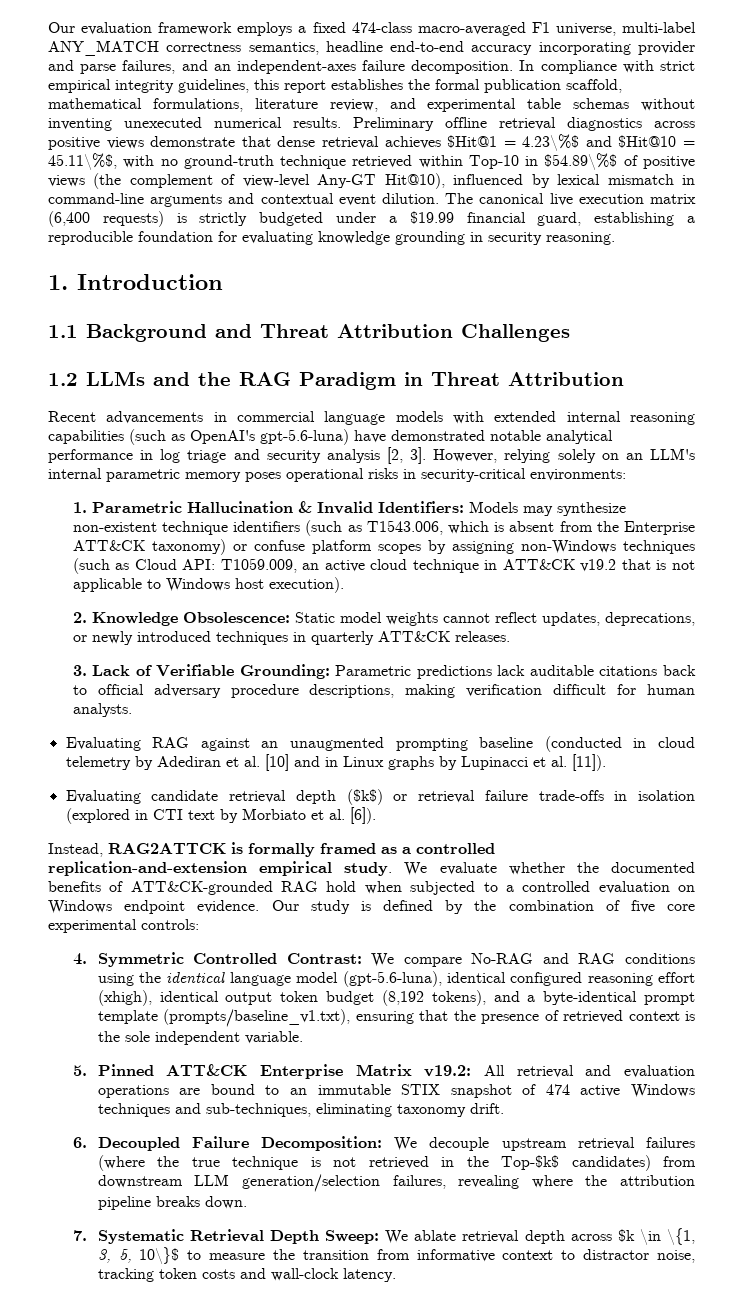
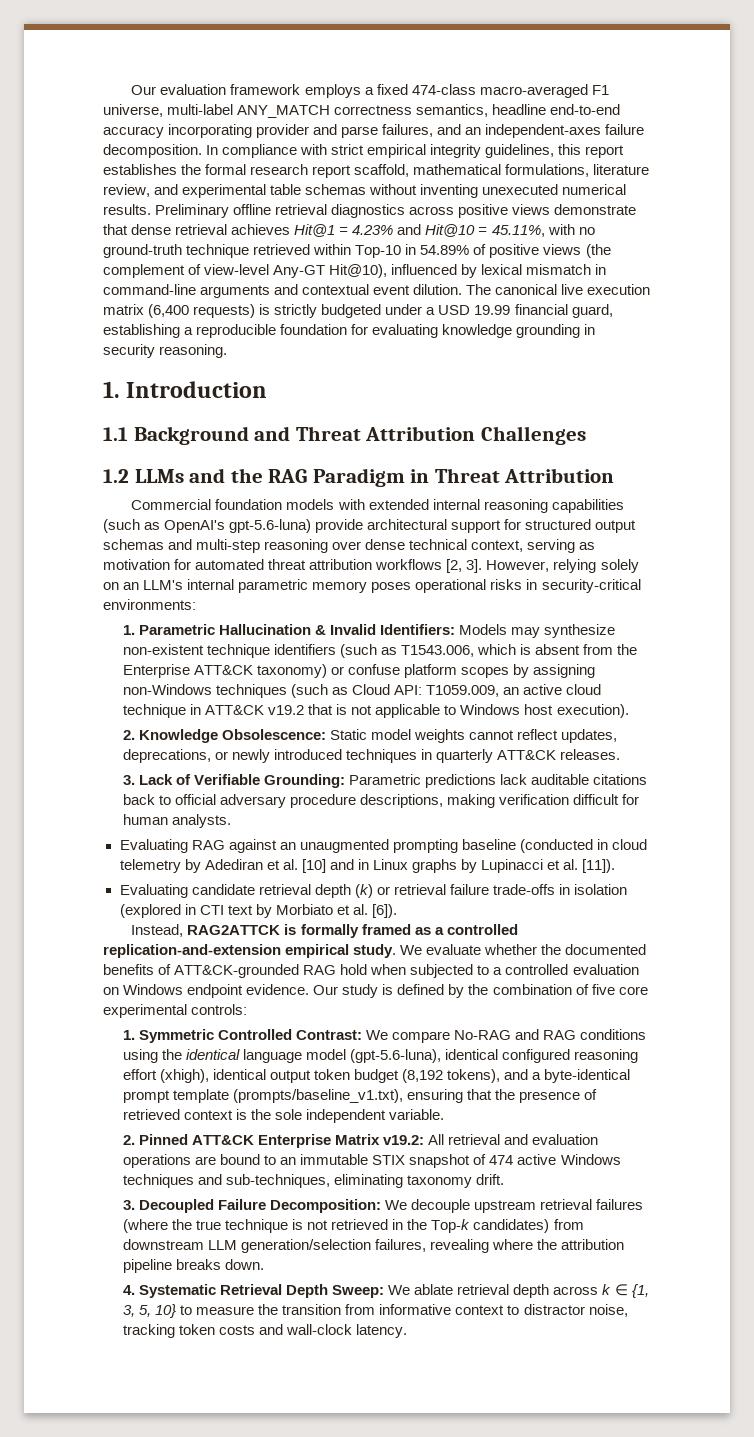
[484,79,561,93] publication -> [250,164,352,178] research report
[447,134,696,151] [48,153,117,170] $Hit@1 = 4.23\%$ and $Hit@10 = 45.11\%$, -> [294,224,545,237] Hit@1 = 4.23% and Hit@10 = 45.11%,
[544,153,618,170] $54.89\%$ -> [420,245,470,255] 54.89%
[409,211,454,224] $19.99 -> [438,305,511,315] USD 19.99
[48,411,386,425] Recent advancements in commercial language -> [131,499,283,510] Commercial foundation
[354,430,613,444] [48,449,380,463] have demonstrated notable analytical performance in log triage and security analysis -> [315,519,637,533] [103,539,596,553] [103,559,443,570] provide architectural support for structured output schemas and multi-step reasoning over dense technical context, serving as motivation for automated threat attribution workflows
[346,789,383,805] ($k$) -> [354,884,373,898] (k)
[72,953,87,965] 4. -> [122,1030,135,1040] 1.
[72,1065,87,1076] 5. -> [122,1135,135,1145] 2.
[72,1137,87,1148] 6. -> [122,1200,135,1210] 3.
[501,1155,560,1170] Top-$k$ -> [431,1219,471,1233] Top-k
[72,1230,87,1241] 7. -> [122,1285,135,1295] 4.
[617,1228,696,1245] $k \in \{1, -> [602,1284,649,1298] k ∈ {1,
[139,1247,180,1264] 10\}$ -> [155,1304,177,1318] 10}

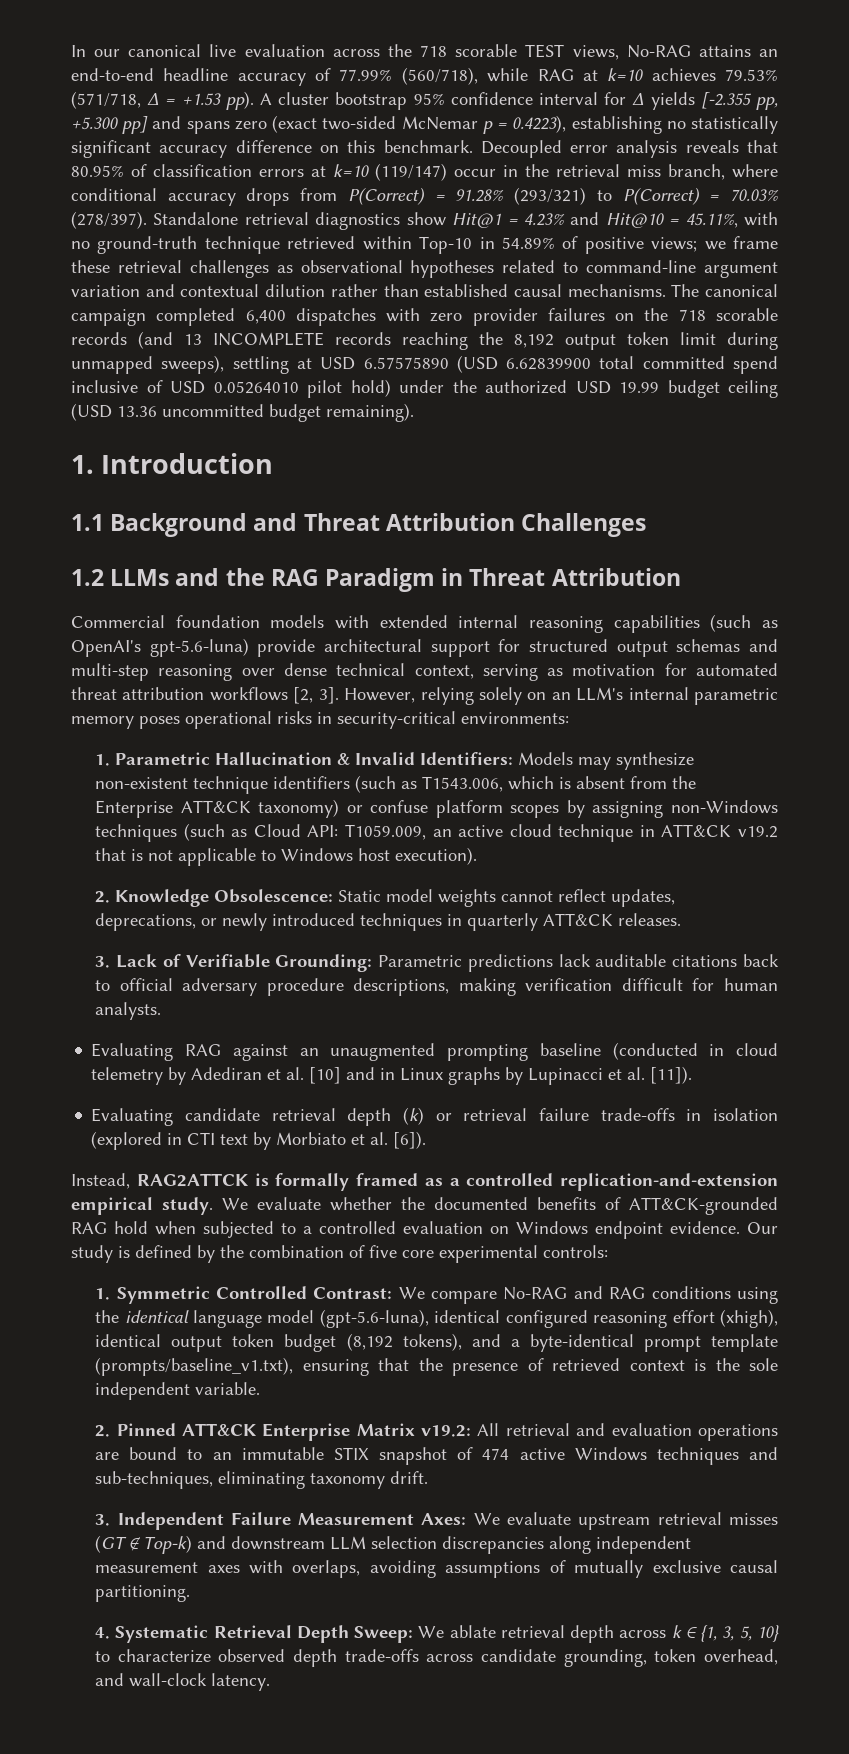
[131,84,609,98] [103,104,621,118] [103,124,645,138] [103,144,625,158] [103,164,650,178] [103,184,627,198] [103,204,637,218] [103,224,291,235] Our evaluation framework employs a fixed 474-class macro-averaged F1 universe, multi-label ANY_MATCH correctness semantics, headline end-to-end accuracy incorporating provider and parse failures, and an independent-axes failure decomposition. In compliance with strict empirical integrity guidelines, this report establishes the formal research report scaffold, mathematical formulations, literature review, and experimental table schemas without inventing unexecuted numerical results. Preliminary offline retrieval diagnostics across positive views demonstrate that dense retrieval achieves -> [71,44,778,60] [71,67,779,86] [71,91,779,110] [71,115,778,134] [71,140,778,158] [71,163,778,181] [71,187,780,206] [71,211,446,230] In our canonical live evaluation across the 718 scorable TEST views, No-RAG attains an end-to-end headline accuracy of 77.99% (560/718), while RAG at k=10 achieves 79.53% (571/718, Δ = +1.53 pp). A cluster bootstrap 95% confidence interval for Δ yields [-2.355 pp, +5.300 pp] and spans zero (exact two-sided McNemar p = 0.4223), establishing no statistically significant accuracy difference on this benchmark. Decoupled error analysis reveals that 80.95% of classification errors at k=10 (119/147) occur in the retrieval miss branch, where conditional accuracy drops from P(Correct) = 91.28% (293/321) to P(Correct) = 70.03% (278/397). Standalone retrieval diagnostics show
[543,244,611,258] [103,264,607,278] [103,284,651,298] [103,304,613,318] [103,324,596,338] [103,344,228,358] views (the complement of view-level Any-GT Hit@10), influenced by lexical mismatch in command-line arguments and contextual event dilution. The canonical live execution matrix (6,400 requests) is strictly budgeted under a USD 19.99 financial guard, establishing a reproducible foundation for evaluating knowledge grounding in security reasoning. -> [651,236,778,252] [71,260,779,278] [71,284,778,297] [71,308,778,326] [71,331,778,350] [71,355,778,374] [71,379,778,398] [71,403,414,422] views; we frame these retrieval challenges as observational hypotheses related to command-line argument variation and contextual dilution rather than established causal mechanisms. The canonical campaign completed 6,400 dispatches with zero provider failures on the 718 scorable records (and 13 INCOMPLETE records reaching the 8,192 output token limit during unmapped sweeps), settling at USD 6.57575890 (USD 6.62839900 total committed spend inclusive of USD 0.05264010 pilot hold) under the authorized USD 19.99 budget ceiling (USD 13.36 uncommitted budget remaining).
[138,1199,644,1213] [122,1219,584,1233] [122,1239,625,1253] [122,1259,265,1273] Decoupled Failure Decomposition: We decouple upstream retrieval failures (where the true technique is not retrieved in the Top-k candidates) from downstream LLM generation/selection failures, revealing where the attribution pipeline breaks down. -> [117,1512,778,1530] [95,1535,692,1554] [95,1560,778,1578] [95,1585,191,1602] Independent Failure Measurement Axes: We evaluate upstream retrieval misses (GT ∉ Top-k) and downstream LLM selection discrepancies along independent measurement axes with overlaps, avoiding assumptions of mutually exclusive causal partitioning.
[196,1304,628,1317] [122,1324,256,1338] measure the transition from informative context to distractor noise, tracking token costs -> [117,1649,778,1667] characterize observed depth trade-offs across candidate grounding, token overhead,

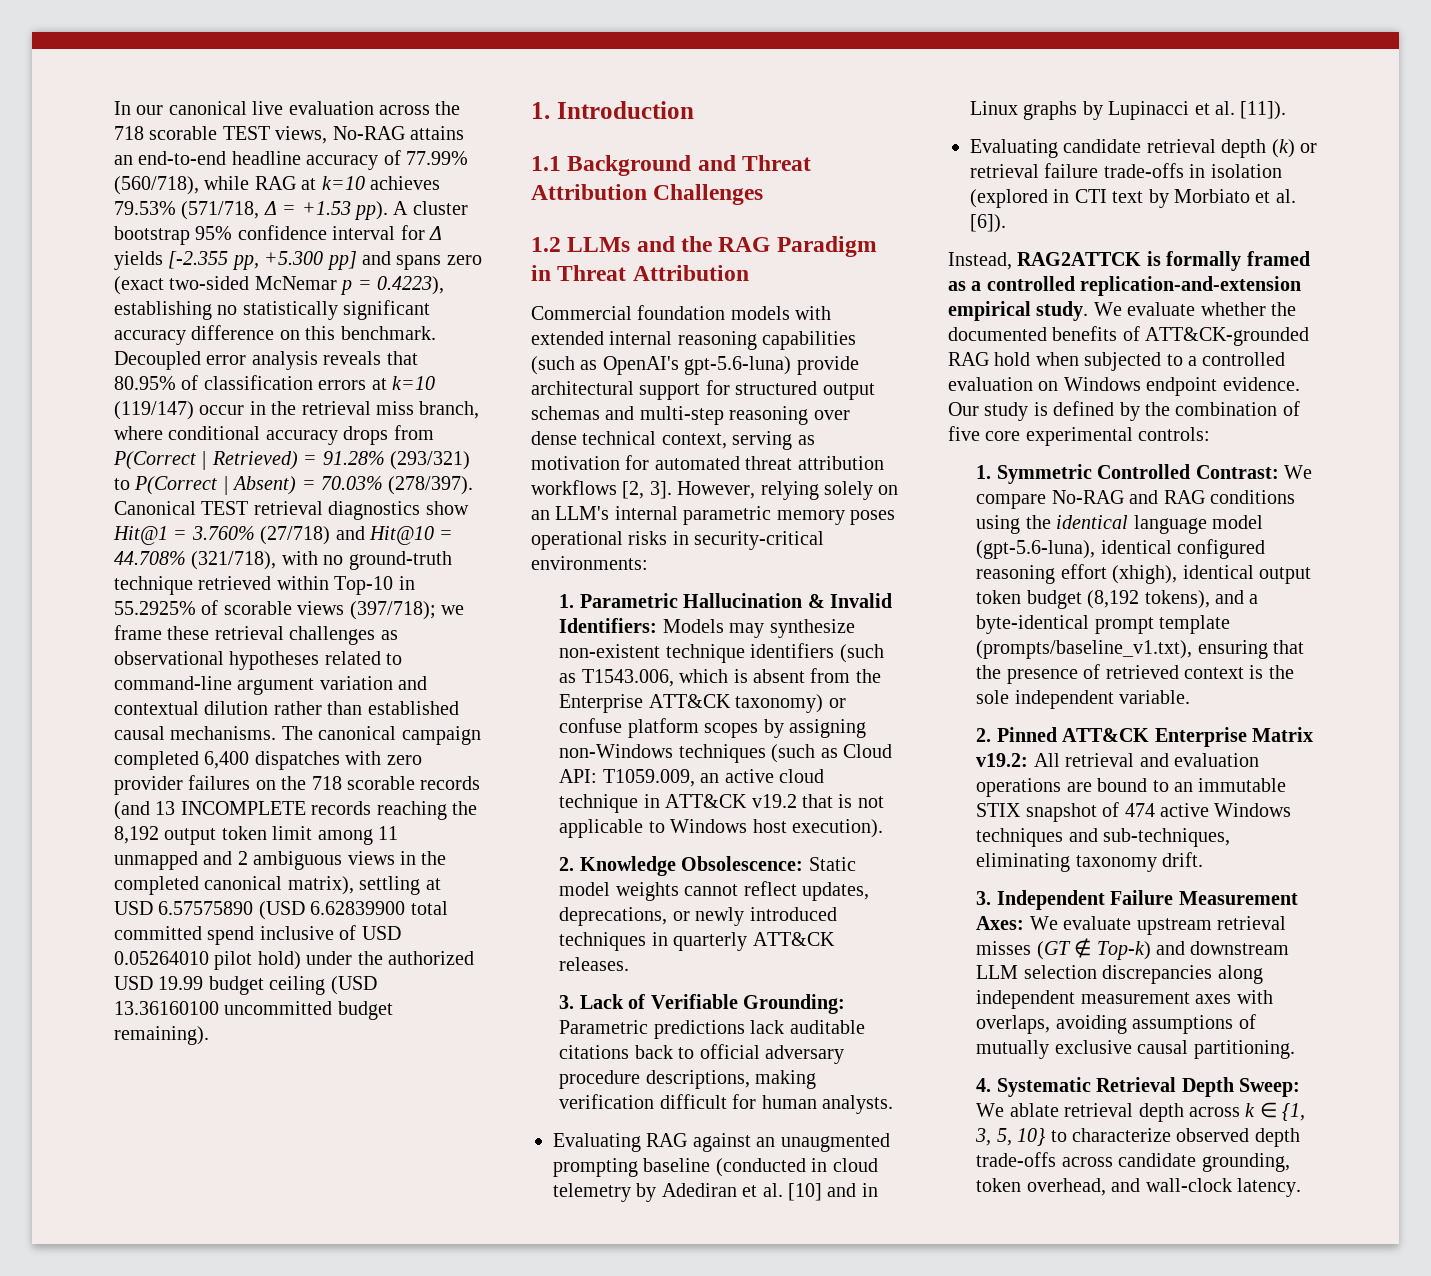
[347,187,425,205] P(Correct) -> [113,451,298,470] P(Correct | Retrieved)
[622,187,700,205] P(Correct) -> [134,476,297,495] P(Correct | Absent)
[153,212,239,225] Standalone -> [114,501,249,515] Canonical TEST
[523,213,565,226] 4.23% -> [191,526,331,545] 3.760% (27/718)
[685,213,738,228] 45.11%, -> [114,551,277,570] 44.708% (321/718),
[501,236,698,254] 54.89% of positive views; -> [114,600,436,620] 55.2925% of scorable views (397/718);
[727,332,778,350] [71,355,225,374] during unmapped sweeps), -> [317,826,398,845] [114,851,447,870] [114,876,354,895] among 11 unmapped and 2 ambiguous views in the completed canonical matrix),
[117,406,157,417] 13.36 -> [114,1001,219,1015] 13.36160100

